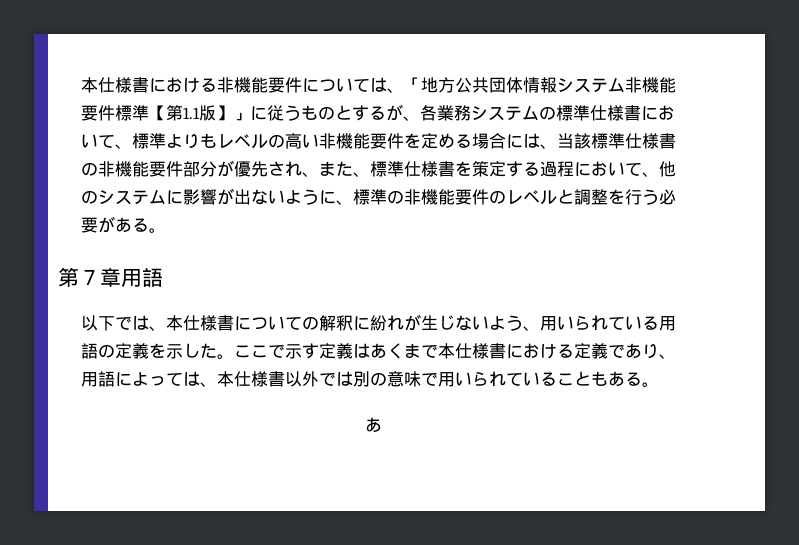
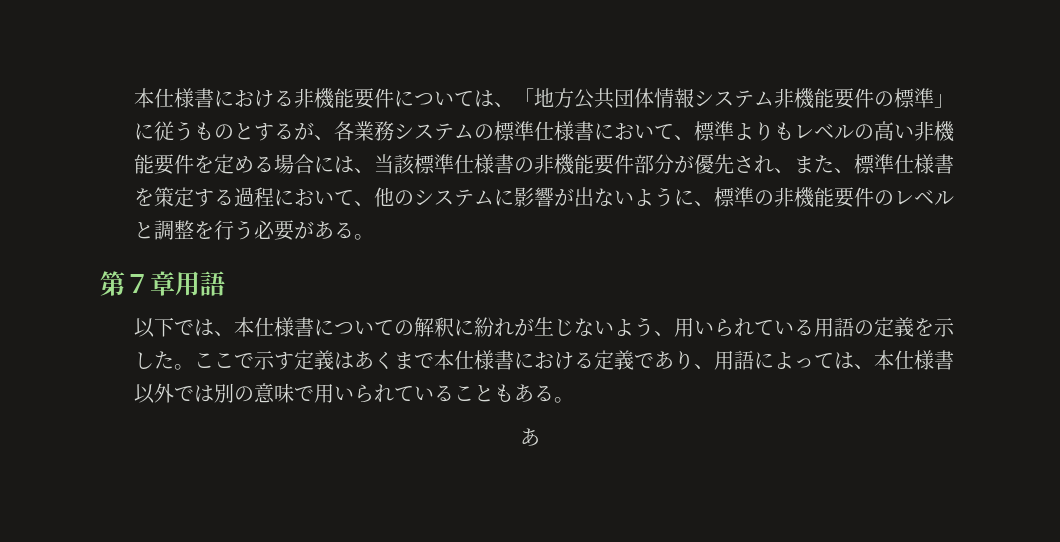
[115,105,234,121] 標準【第1.1版】 -> [873,88,934,108] の標準

